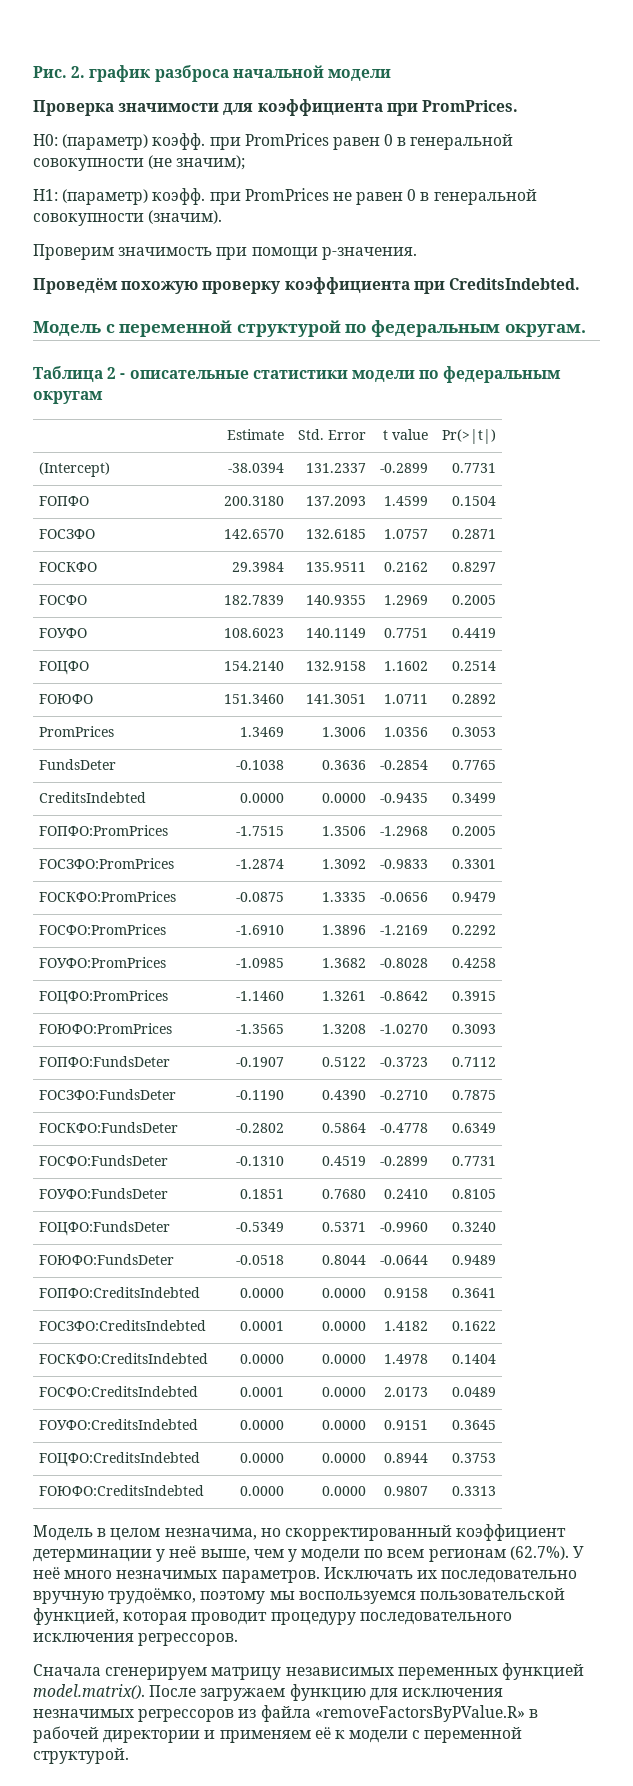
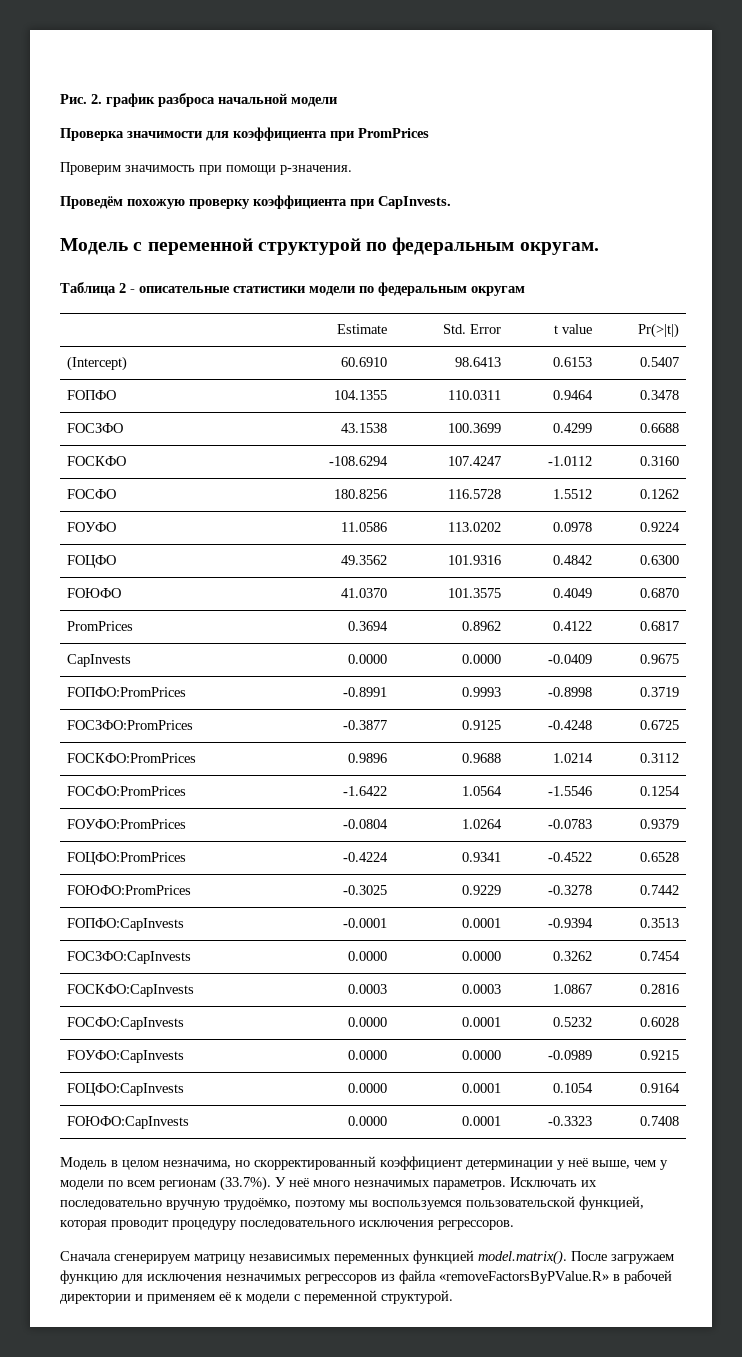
[421,100,518,112] [33,133,514,150] [33,155,246,171] [33,188,537,205] [33,210,223,226] PromPrices. // H0: (параметр) коэфф. при PromPrices равен 0 в генеральной совокупности (не значим); // H1: (параметр) коэфф. при PromPrices не равен 0 в генеральной совокупности (значим). -> [358,128,429,138] PromPrices
[448,278,580,290] CreditsIndebted. -> [378,196,451,209] CapInvests.
[227,463,284,473] [305,463,366,473] [379,463,428,473] [451,463,496,473] [39,496,90,506] [223,496,284,506] [305,496,366,506] [383,496,428,506] [451,496,496,506] [39,529,96,539] [223,529,284,539] [305,529,366,539] [383,529,428,539] [451,529,496,539] [39,562,98,572] [231,562,284,572] [305,562,366,572] [383,562,428,572] [451,562,496,572] [39,595,88,605] [223,595,284,605] [305,595,366,605] [383,595,428,605] [451,595,496,605] [39,628,88,638] [223,628,284,638] [305,628,366,638] [383,628,428,638] [451,628,496,638] [39,661,90,675] [223,661,284,671] [305,661,366,671] [383,661,428,671] [451,661,496,671] [39,694,94,704] [223,694,284,704] [305,694,366,704] [383,694,428,704] [451,694,496,704] [39,726,115,737] [239,727,284,737] [321,727,366,737] [383,727,428,737] [451,727,496,737] [39,759,117,770] [235,760,284,770] [321,760,366,770] [379,760,428,770] [451,760,496,770] [39,792,147,803] [239,793,284,803] [321,793,366,803] [379,793,428,803] [451,793,496,803] -38.0394 | 131.2337 | -0.2899 | 0.7731 // FOПФО | 200.3180 | 137.2093 | 1.4599 | 0.1504 // FOСЗФО | 142.6570 | 132.6185 | 1.0757 | 0.2871 // FOСКФО | 29.3984 | 135.9511 | 0.2162 | 0.8297 // FOСФО | 182.7839 | 140.9355 | 1.2969 | 0.2005 // FOУФО | 108.6023 | 140.1149 | 0.7751 | 0.4419 // FOЦФО | 154.2140 | 132.9158 | 1.1602 | 0.2514 // FOЮФО | 151.3460 | 141.3051 | 1.0711 | 0.2892 // PromPrices | 1.3469 | 1.3006 | 1.0356 | 0.3053 // FundsDeter | -0.1038 | 0.3636 | -0.2854 | 0.7765 // CreditsIndebted | 0.0000 | 0.0000 | -0.9435 | 0.3499 -> [340,357,387,367] [454,357,501,367] [552,357,592,367] [639,357,679,367] [67,390,117,400] [333,390,387,400] [447,390,501,400] [552,390,593,400] [639,390,679,400] [67,423,124,433] [340,423,387,433] [447,423,501,433] [552,423,592,433] [639,423,679,433] [67,456,127,466] [328,456,388,466] [447,456,501,466] [547,456,592,466] [639,456,679,466] [67,489,117,499] [333,489,387,499] [447,489,501,499] [552,489,592,499] [639,489,679,499] [67,522,117,532] [340,522,387,532] [447,522,501,532] [552,522,592,532] [639,522,680,532] [67,555,117,568] [340,555,387,565] [447,555,501,565] [552,555,592,565] [639,555,679,565] [67,588,122,598] [340,588,387,598] [447,588,501,598] [552,588,592,598] [639,588,679,598] [67,621,134,631] [347,621,388,631] [461,621,501,631] [552,621,592,631] [639,621,679,631] [67,654,132,667] [347,654,387,664] [461,654,501,664] [547,654,592,664] [639,654,679,664] 60.6910 | 98.6413 | 0.6153 | 0.5407 // FOПФО | 104.1355 | 110.0311 | 0.9464 | 0.3478 // FOСЗФО | 43.1538 | 100.3699 | 0.4299 | 0.6688 // FOСКФО | -108.6294 | 107.4247 | -1.0112 | 0.3160 // FOСФО | 180.8256 | 116.5728 | 1.5512 | 0.1262 // FOУФО | 11.0586 | 113.0202 | 0.0978 | 0.9224 // FOЦФО | 49.3562 | 101.9316 | 0.4842 | 0.6300 // FOЮФО | 41.0370 | 101.3575 | 0.4049 | 0.6870 // PromPrices | 0.3694 | 0.8962 | 0.4122 | 0.6817 // CapInvests | 0.0000 | 0.0000 | -0.0409 | 0.9675
[235,826,284,836] [321,826,366,836] [379,826,428,836] [451,826,496,836] [39,858,175,869] [235,859,284,869] [321,859,366,869] [379,859,428,869] [451,859,496,869] [39,891,177,902] [235,892,284,902] [321,892,366,902] [379,892,428,902] [451,892,496,902] [39,924,167,935] [235,925,284,935] [321,925,366,935] [379,925,428,935] [451,925,496,935] [39,957,167,968] [235,958,284,968] [321,958,366,968] [379,958,428,968] [451,958,496,968] [39,990,169,1005] [235,991,284,1001] [321,991,366,1001] [379,991,428,1001] [451,991,496,1001] [39,1023,173,1034] [235,1024,284,1034] [321,1024,366,1034] [379,1024,428,1034] [451,1024,496,1034] [39,1056,171,1067] [235,1057,284,1067] [321,1057,366,1067] [379,1057,428,1067] [451,1057,496,1067] [39,1089,177,1100] [235,1090,284,1100] [321,1090,366,1100] [379,1090,428,1100] [451,1090,496,1100] [39,1122,179,1133] [235,1123,284,1133] [321,1123,366,1133] [379,1123,428,1133] [451,1123,496,1133] [39,1155,169,1166] [235,1156,284,1166] [321,1156,366,1166] [379,1156,428,1166] [451,1156,496,1166] [39,1188,169,1199] [239,1189,284,1199] [321,1189,366,1199] [383,1189,428,1199] [451,1189,496,1199] [39,1221,171,1236] [235,1222,284,1232] [321,1222,366,1232] [379,1222,428,1232] [451,1222,496,1232] [39,1254,175,1265] [235,1255,284,1265] [321,1255,366,1265] [379,1255,428,1265] [451,1255,496,1265] [39,1287,201,1298] [239,1288,284,1298] [321,1288,366,1298] [383,1288,428,1298] [451,1288,496,1298] [39,1320,207,1331] [239,1321,284,1331] [321,1321,366,1331] [383,1321,428,1331] [451,1321,496,1331] [39,1353,209,1364] [239,1354,284,1364] [321,1354,366,1364] [383,1354,428,1364] [451,1354,496,1364] [39,1386,199,1397] [239,1387,284,1397] [321,1387,366,1397] [383,1387,428,1397] [451,1387,496,1397] [39,1419,199,1430] [239,1420,284,1430] [321,1420,366,1430] [383,1420,428,1430] [451,1420,496,1430] [39,1452,201,1467] [239,1453,284,1463] [321,1453,366,1463] [383,1453,428,1463] [451,1453,496,1463] [39,1485,205,1496] [239,1486,284,1496] [321,1486,366,1496] [383,1486,428,1496] [451,1486,496,1496] -1.7515 | 1.3506 | -1.2968 | 0.2005 // FOСЗФО:PromPrices | -1.2874 | 1.3092 | -0.9833 | 0.3301 // FOСКФО:PromPrices | -0.0875 | 1.3335 | -0.0656 | 0.9479 // FOСФО:PromPrices | -1.6910 | 1.3896 | -1.2169 | 0.2292 // FOУФО:PromPrices | -1.0985 | 1.3682 | -0.8028 | 0.4258 // FOЦФО:PromPrices | -1.1460 | 1.3261 | -0.8642 | 0.3915 // FOЮФО:PromPrices | -1.3565 | 1.3208 | -1.0270 | 0.3093 // FOПФО:FundsDeter | -0.1907 | 0.5122 | -0.3723 | 0.7112 // FOСЗФО:FundsDeter | -0.1190 | 0.4390 | -0.2710 | 0.7875 // FOСКФО:FundsDeter | -0.2802 | 0.5864 | -0.4778 | 0.6349 // FOСФО:FundsDeter | -0.1310 | 0.4519 | -0.2899 | 0.7731 // FOУФО:FundsDeter | 0.1851 | 0.7680 | 0.2410 | 0.8105 // FOЦФО:FundsDeter | -0.5349 | 0.5371 | -0.9960 | 0.3240 // FOЮФО:FundsDeter | -0.0518 | 0.8044 | -0.0644 | 0.9489 // FOПФО:CreditsIndebted | 0.0000 | 0.0000 | 0.9158 | 0.3641 // FOСЗФО:CreditsIndebted | 0.0001 | 0.0000 | 1.4182 | 0.1622 // FOСКФО:CreditsIndebted | 0.0000 | 0.0000 | 1.4978 | 0.1404 // FOСФО:CreditsIndebted | 0.0001 | 0.0000 | 2.0173 | 0.0489 // FOУФО:CreditsIndebted | 0.0000 | 0.0000 | 0.9151 | 0.3645 // FOЦФО:CreditsIndebted | 0.0000 | 0.0000 | 0.8944 | 0.3753 // FOЮФО:CreditsIndebted | 0.0000 | 0.0000 | 0.9807 | 0.3313 -> [342,687,387,697] [461,687,501,697] [547,687,592,697] [639,687,679,697] [67,720,194,730] [342,720,387,730] [461,720,501,730] [547,720,592,730] [639,720,679,730] [67,753,197,763] [347,753,387,763] [461,753,501,763] [552,753,593,763] [639,753,679,763] [67,786,187,796] [342,786,387,796] [461,786,502,796] [547,786,592,796] [639,786,680,796] [67,819,187,829] [342,819,388,829] [461,819,502,829] [547,819,592,829] [639,819,679,829] [67,852,187,865] [342,852,388,862] [461,852,501,862] [547,852,592,862] [639,852,679,862] [67,885,192,895] [342,885,387,895] [461,885,501,895] [547,885,592,895] [639,885,679,895] [67,918,185,931] [342,918,387,928] [461,918,501,928] [547,918,593,928] [639,918,679,928] [67,951,192,964] [347,951,387,961] [461,951,501,961] [552,951,592,961] [639,951,680,961] [67,984,195,997] [347,984,387,994] [461,984,501,994] [552,984,592,994] [639,984,679,994] [67,1017,185,1030] [347,1017,387,1027] [461,1017,501,1027] [552,1017,592,1027] [639,1017,679,1027] [67,1050,185,1063] [347,1050,387,1060] [461,1050,501,1060] [547,1050,592,1060] [639,1050,679,1060] [67,1083,185,1096] [347,1083,387,1093] [461,1083,501,1093] [552,1083,593,1093] [639,1083,680,1093] [67,1116,190,1129] [347,1116,387,1126] [461,1116,501,1126] [547,1116,592,1126] [639,1116,679,1126] -0.8991 | 0.9993 | -0.8998 | 0.3719 // FOСЗФО:PromPrices | -0.3877 | 0.9125 | -0.4248 | 0.6725 // FOСКФО:PromPrices | 0.9896 | 0.9688 | 1.0214 | 0.3112 // FOСФО:PromPrices | -1.6422 | 1.0564 | -1.5546 | 0.1254 // FOУФО:PromPrices | -0.0804 | 1.0264 | -0.0783 | 0.9379 // FOЦФО:PromPrices | -0.4224 | 0.9341 | -0.4522 | 0.6528 // FOЮФО:PromPrices | -0.3025 | 0.9229 | -0.3278 | 0.7442 // FOПФО:CapInvests | -0.0001 | 0.0001 | -0.9394 | 0.3513 // FOСЗФО:CapInvests | 0.0000 | 0.0000 | 0.3262 | 0.7454 // FOСКФО:CapInvests | 0.0003 | 0.0003 | 1.0867 | 0.2816 // FOСФО:CapInvests | 0.0000 | 0.0001 | 0.5232 | 0.6028 // FOУФО:CapInvests | 0.0000 | 0.0000 | -0.0989 | 0.9215 // FOЦФО:CapInvests | 0.0000 | 0.0001 | 0.1054 | 0.9164 // FOЮФО:CapInvests | 0.0000 | 0.0001 | -0.3323 | 0.7408
[509,1546,569,1560] (62.7%). -> [220,1176,271,1191] (33.7%).

